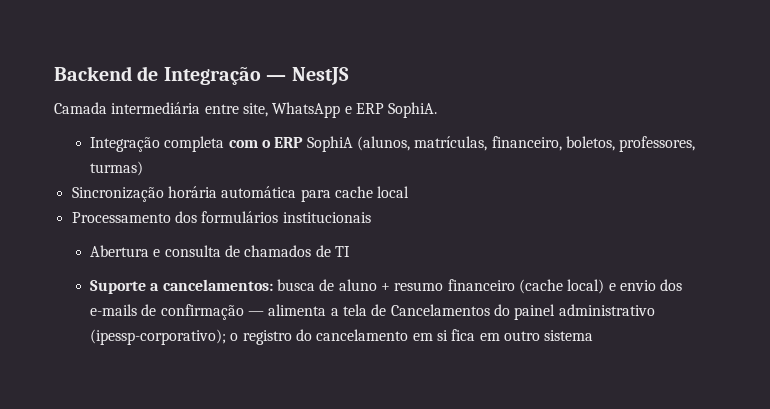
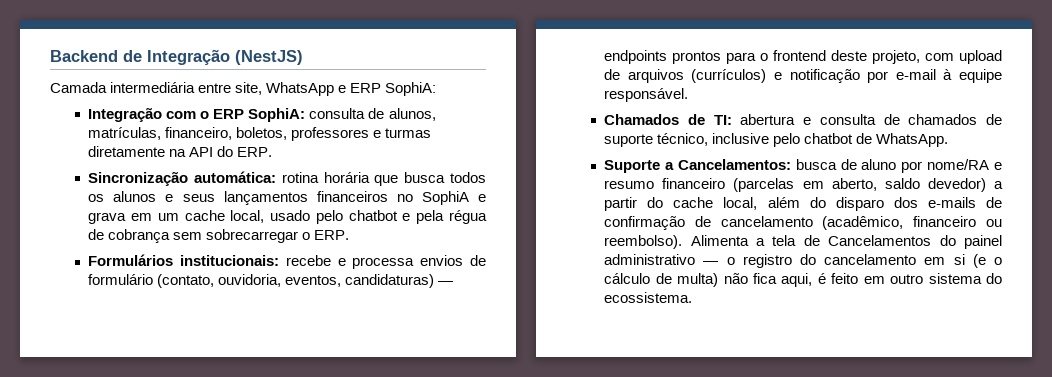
[266,67,349,85] — NestJS -> [235,50,303,65] (NestJS)
[388,102,438,118] [90,136,225,152] SophiA. // Integração completa -> [385,82,437,96] [88,107,163,122] SophiA: // Integração
[306,136,696,152] [90,161,144,176] [71,186,410,202] [71,211,371,223] [90,245,150,257] SophiA (alunos, matrículas, financeiro, boletos, professores, turmas) // Sincronização horária automática para cache local // Processamento dos formulários institucionais // Abertura -> [248,108,436,122] [88,127,432,141] [88,146,273,157] [88,171,487,186] [88,191,487,205] [88,210,488,224] [88,229,350,243] [88,254,487,269] [88,274,454,288] [604,50,1003,64] [604,69,1003,83] [604,88,689,102] [604,114,796,125] SophiA: consulta de alunos, matrículas, financeiro, boletos, professores e turmas diretamente na API do ERP. // Sincronização automática: rotina horária que busca todos os alunos e seus lançamentos financeiros no SophiA e grava em um cache local, usado pelo chatbot e pela régua de cobrança sem sobrecarregar o ERP. // Formulários institucionais: recebe e processa envios de formulário (contato, ouvidoria, eventos, candidaturas) — endpoints prontos para o frontend deste projeto, com upload de arquivos (currículos) e notificação por e-mail à equipe responsável. // Chamados de TI: abertura
[335,246,351,257] TI -> [604,133,949,147] suporte técnico, inclusive pelo chatbot de WhatsApp.
[162,279,273,291] cancelamentos: -> [677,159,791,170] Cancelamentos:
[381,279,683,294] [90,304,327,320] + resumo financeiro (cache local) e envio dos e-mails de confirmação — alimenta -> [901,159,1003,173] [604,178,1003,192] [604,197,1002,211] [604,216,1002,230] [604,235,749,249] por nome/RA e resumo financeiro (parcelas em aberto, saldo devedor) a partir do cache local, além do disparo dos e-mails de confirmação de cancelamento (acadêmico, financeiro ou reembolso). Alimenta
[90,329,227,345] (ipessp-corporativo); -> [703,261,719,265] —
[451,329,476,341] fica -> [972,254,1003,268] [604,273,859,287] (e o cálculo de multa) não fica aqui, é feito
(594, 335) none -> [986,273,1002,284] [604,292,693,303] do ecossistema.

